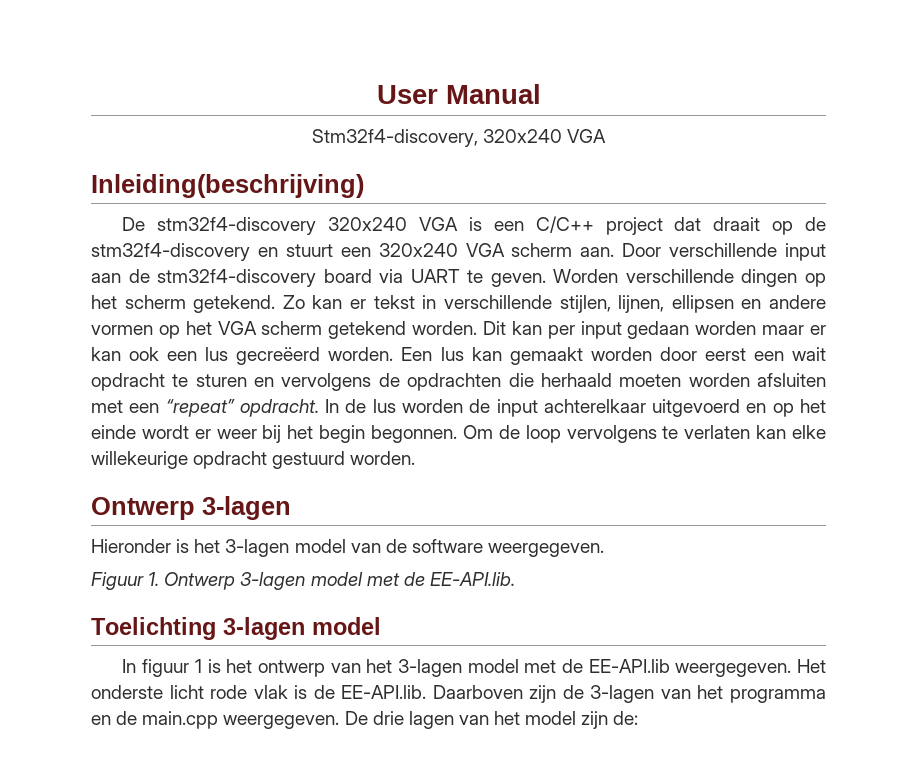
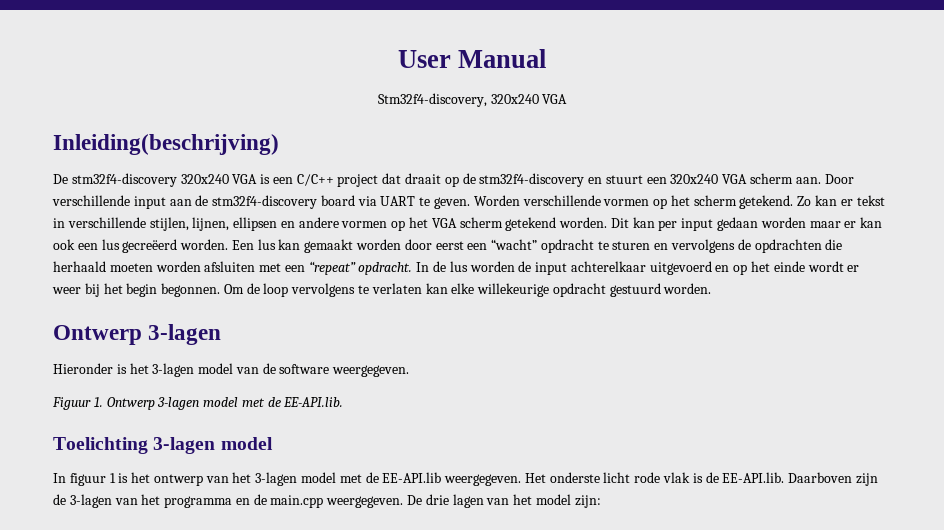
[741,269,798,287] dingen -> [603,199,650,206] vormen
[791,347,826,361] wait -> [491,239,538,250] “wacht”
[581,711,639,729] zijn de: -> [574,495,601,508] zijn:

